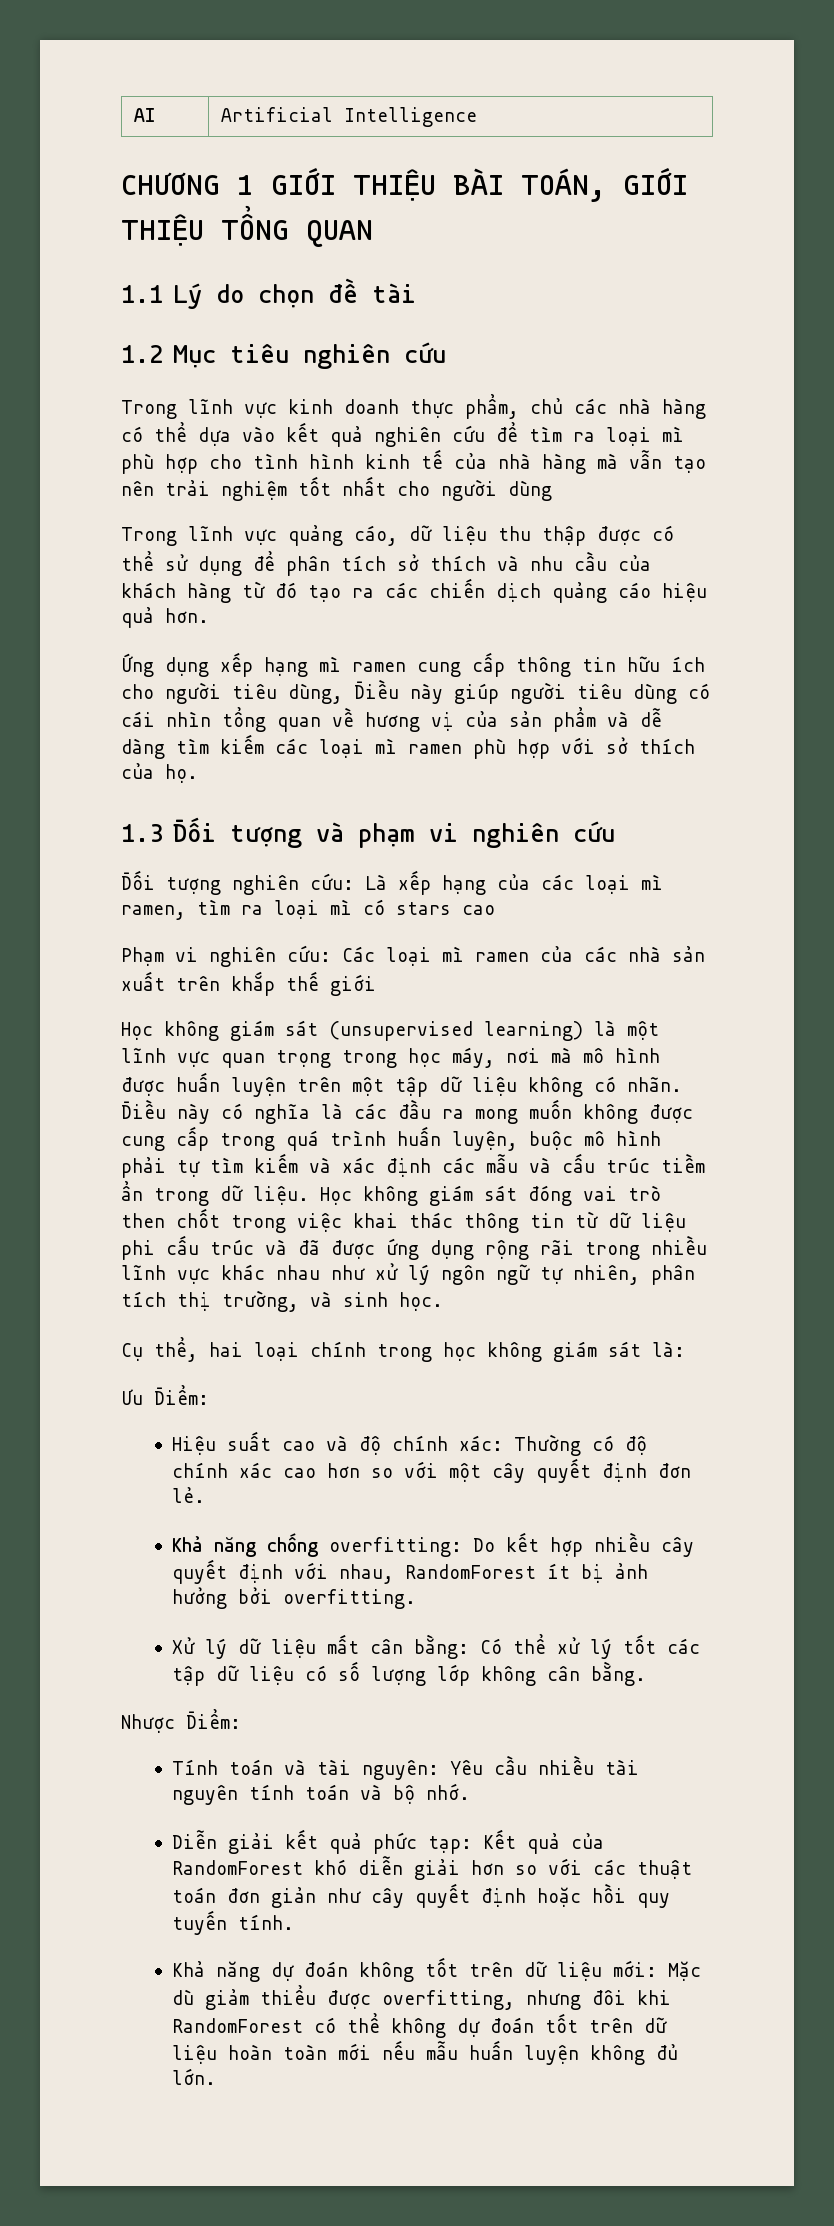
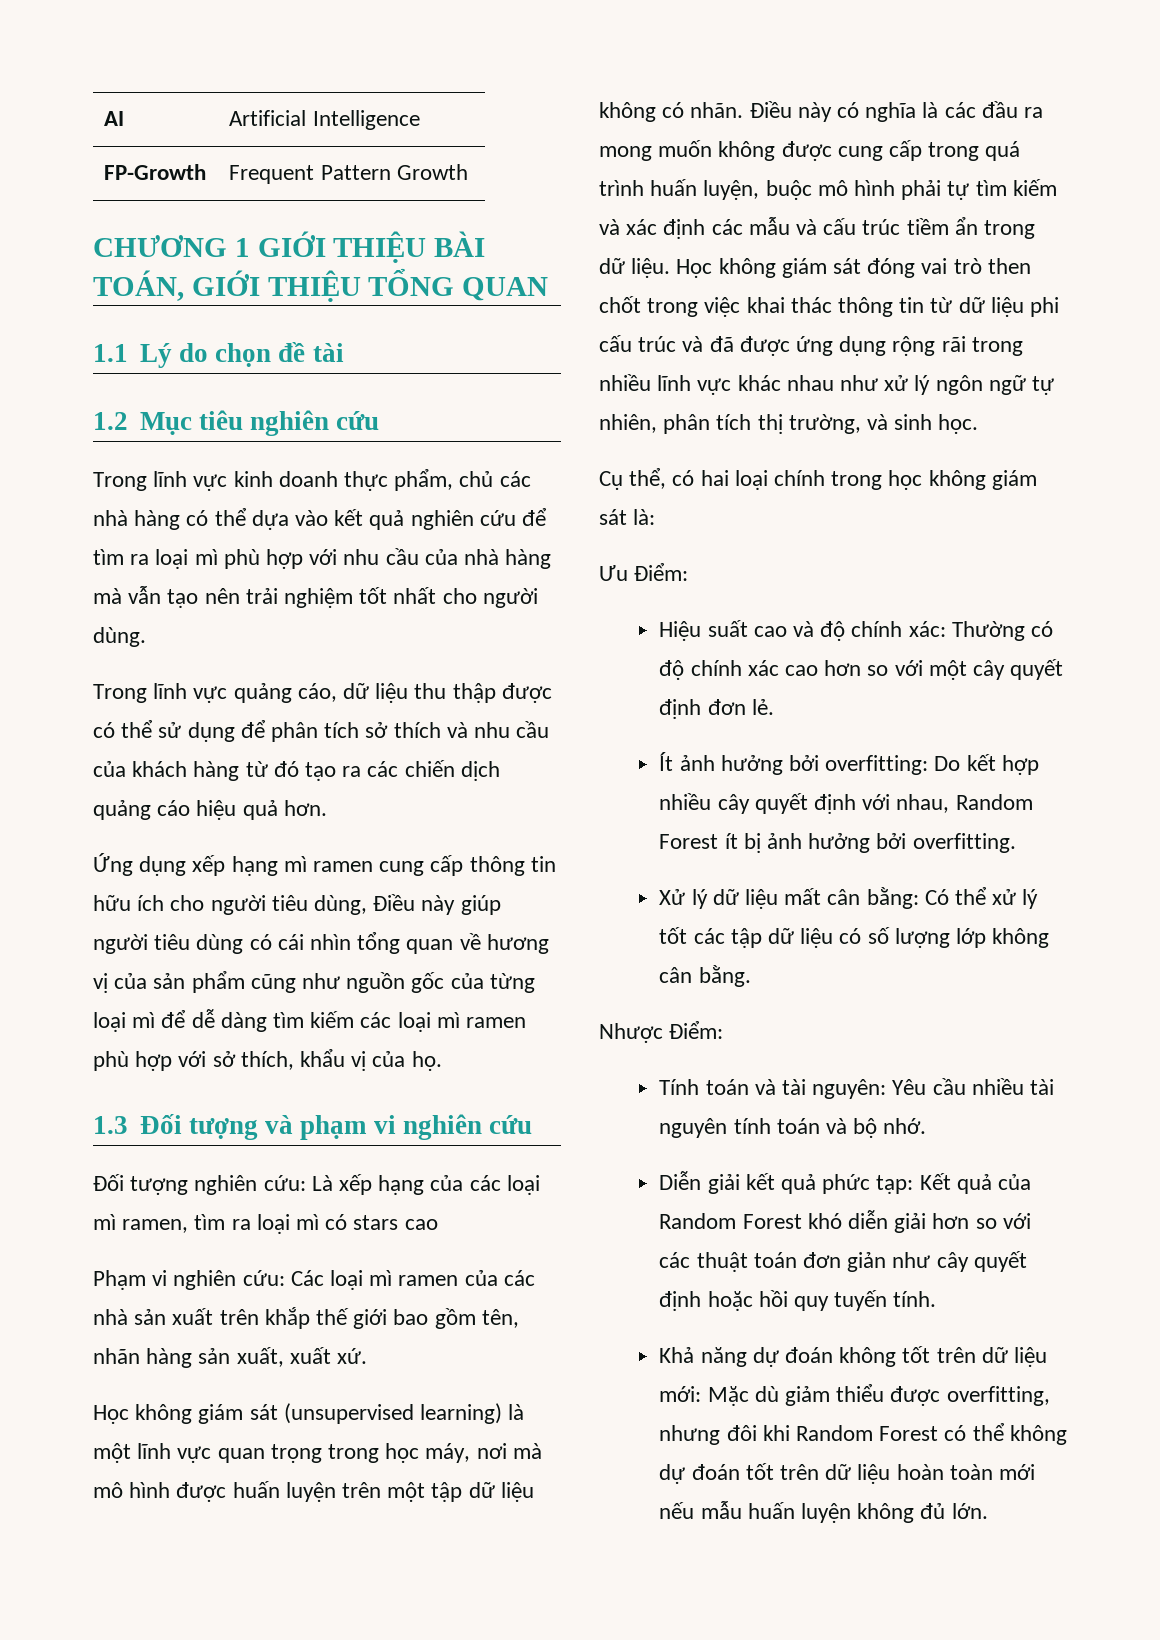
(477, 117) none -> [104,164,207,180] [229,164,468,184] // FP-Growth | Frequent Pattern Growth
[209,449,443,469] cho tình hình kinh tế -> [309,548,419,565] với nhu cầu
[508,480,552,501] dùng -> [93,627,146,647] dùng.
[607,711,629,727] và -> [250,972,535,993] [93,1010,187,1032] cũng như nguồn gốc của từng loại mì để
[639,738,695,754] thích -> [240,1049,367,1071] thích, khẩu vị
(376, 985) none -> [393,1308,519,1329] [93,1347,368,1368] bao gồm tên, nhãn hàng sản xuất, xuất xứ.
(198, 1349) none -> [672,470,695,486] có
[171,1533,318,1557] Khả năng chống -> [659,752,819,775] Ít ảnh hưởng bởi
[404,1564,536,1579] RandomForest -> [955,794,1033,810] [659,834,719,849] Random Forest
[171,1860,303,1875] RandomForest -> [659,1213,802,1229] Random Forest
[171,2018,303,2033] RandomForest -> [795,1425,939,1441] Random Forest

